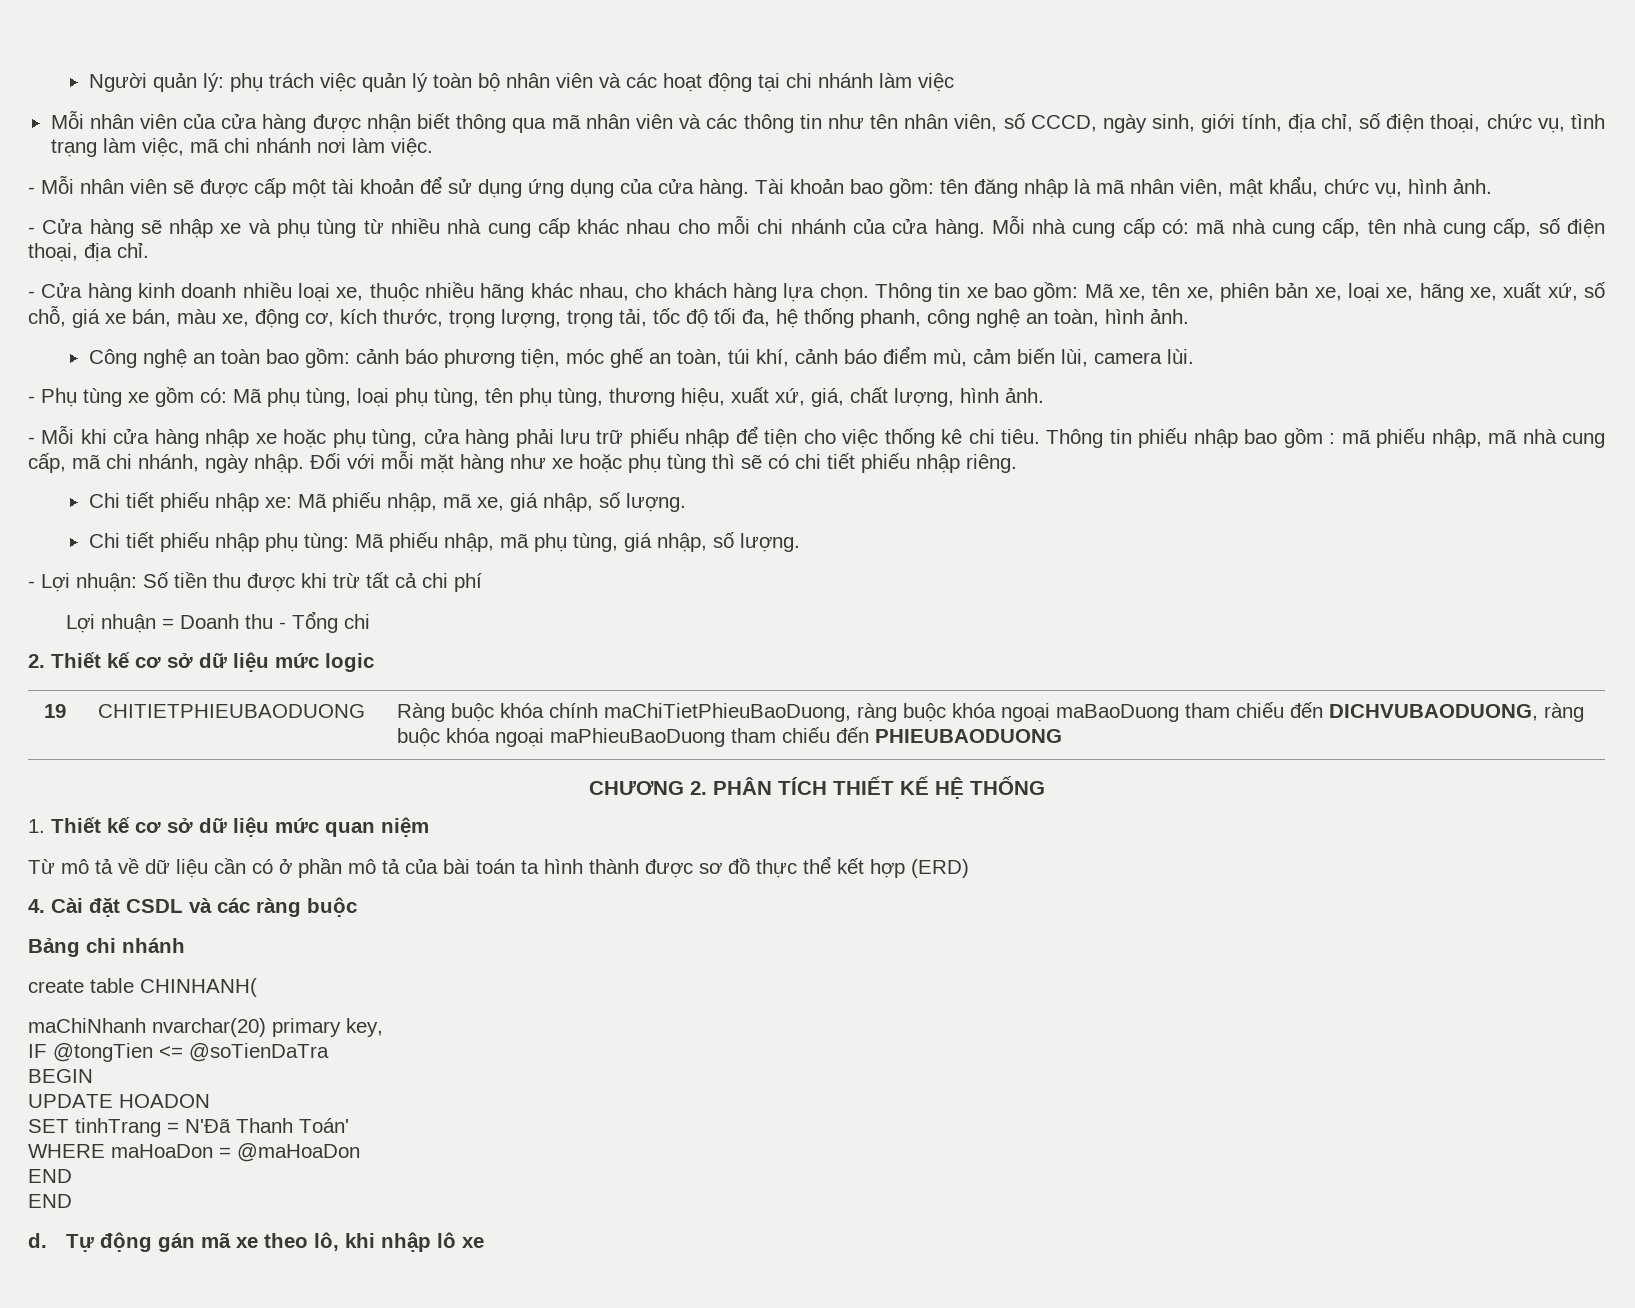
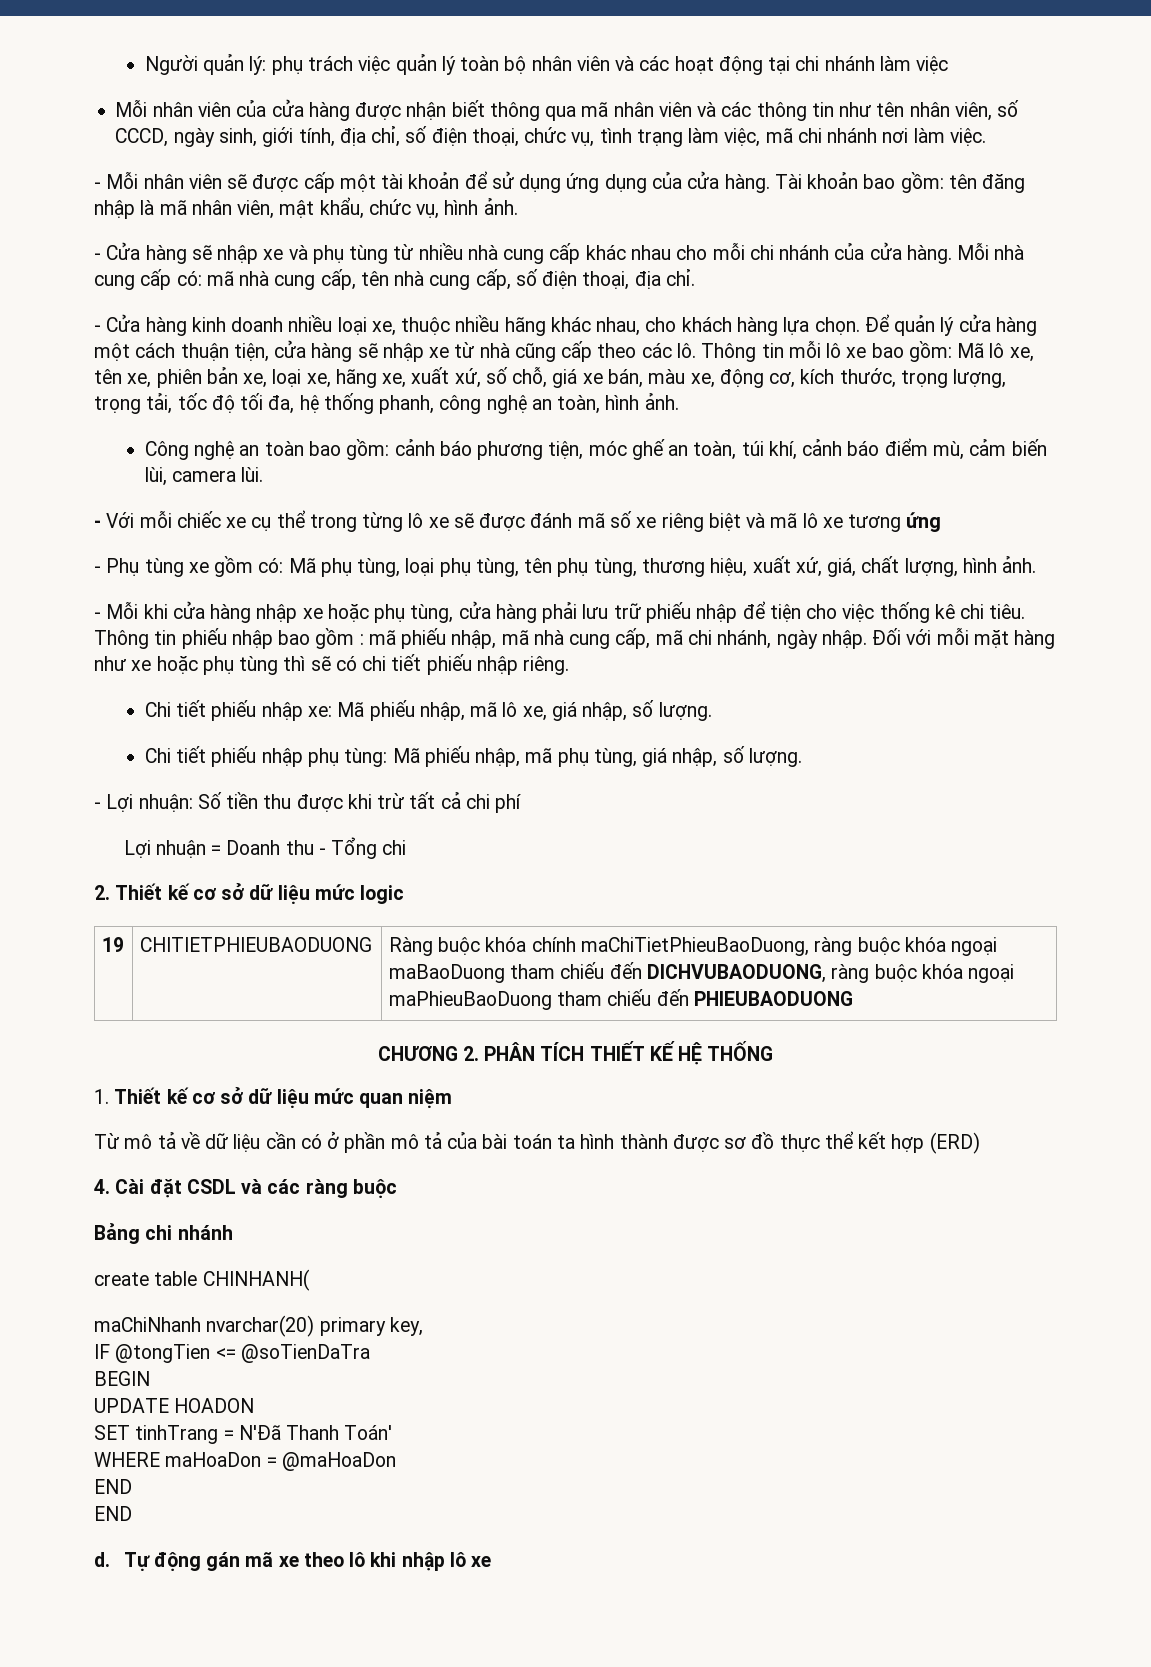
[875,283,961,302] Thông tin -> [864,314,1037,336] [94,340,842,362] Để quản lý cửa hàng một cách thuận tiện, cửa hàng sẽ nhập xe từ nhà cũng cấp theo các lô. Thông tin mỗi lô
(1114, 290) none -> [989,343,1005,358] lô
(1194, 356) none -> [94,510,942,532] // - Với mỗi chiếc xe cụ thể trong từng lô xe sẽ được đánh mã số xe riêng biệt và mã lô xe tương ứng
(472, 500) none -> [502,702,518,717] lô
[314,1232,340,1251] lô, -> [349,1552,366,1567] lô

